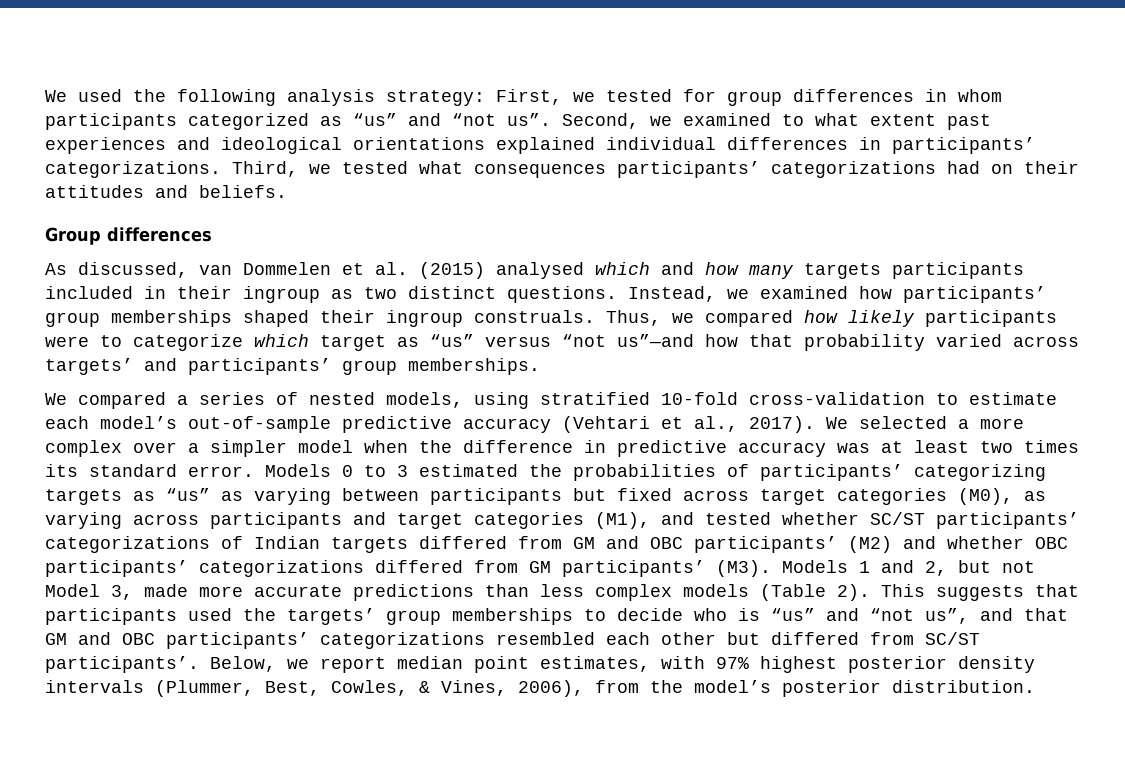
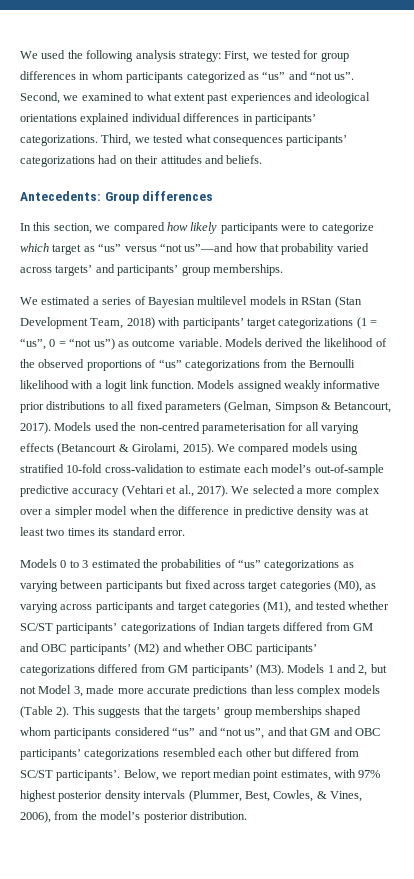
(287, 191) none -> [20,191,101,201] Antecedents:
[45,262,1024,279] [45,286,1046,303] [45,310,661,327] As discussed, van Dommelen et al. (2015) analysed which and how many targets participants included in their ingroup as two distinct questions. Instead, we examined how participants’ group memberships shaped their ingroup construals. Thus, -> [20,222,92,234] In this section,
[78,392,166,409] compared -> [41,296,91,305] estimated
[309,392,463,408] nested models, -> [147,296,362,308] [20,317,377,329] [20,338,387,350] [20,359,355,371] [20,380,381,392] [20,401,392,413] [20,422,359,434] [20,443,328,455] Bayesian multilevel models in RStan (Stan Development Team, 2018) with participants’ target categorizations (1 = “us”, 0 = “not us”) as outcome variable. Models derived the likelihood of the observed proportions of “us” categorizations from the Bernoulli likelihood with a logit link function. Models assigned weakly informative prior distributions to all fixed parameters (Gelman, Simpson & Betancourt, 2017). Models used the non-centred parameterisation for all varying effects (Betancourt & Girolami, 2015). We compared models
[738,442,826,457] accuracy -> [297,506,334,518] density
(254, 471) none -> (185, 533) //
[760,464,1046,481] [45,488,210,505] participants’ categorizing targets as “us” -> [238,559,340,571] “us” categorizations
[45,608,232,625] participants used -> (163, 710) none
[584,608,760,621] to decide who is -> [325,706,362,718] [20,727,170,739] shaped whom participants considered

